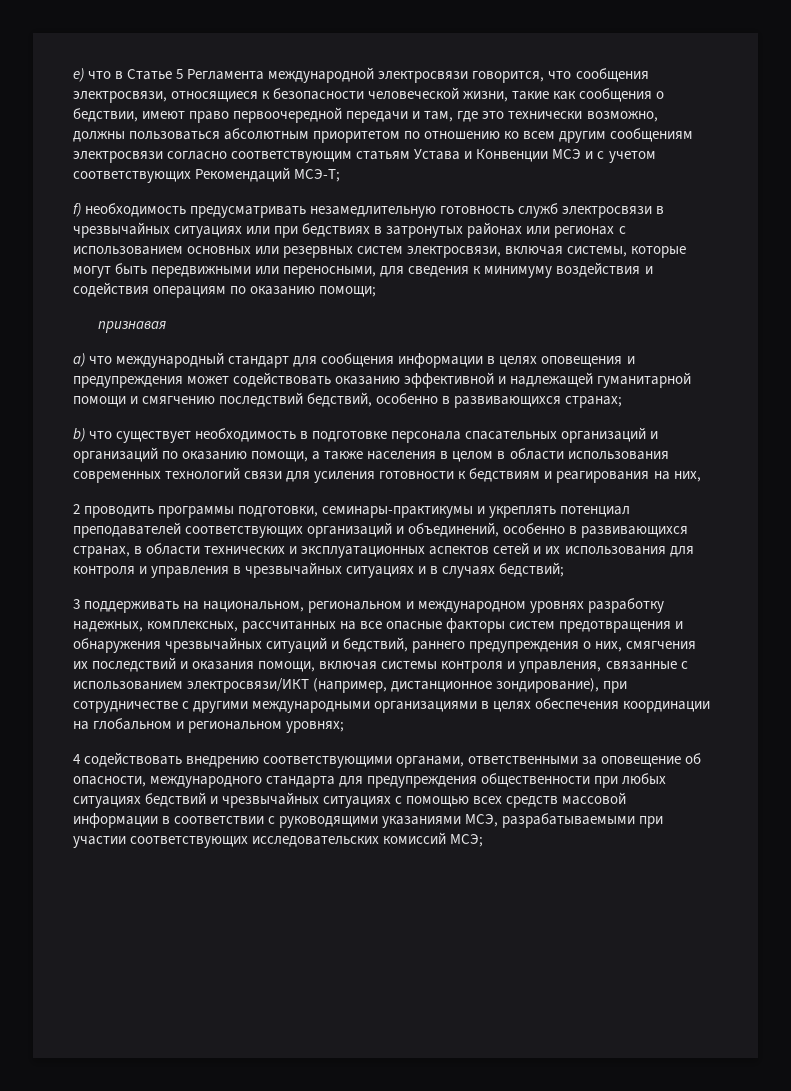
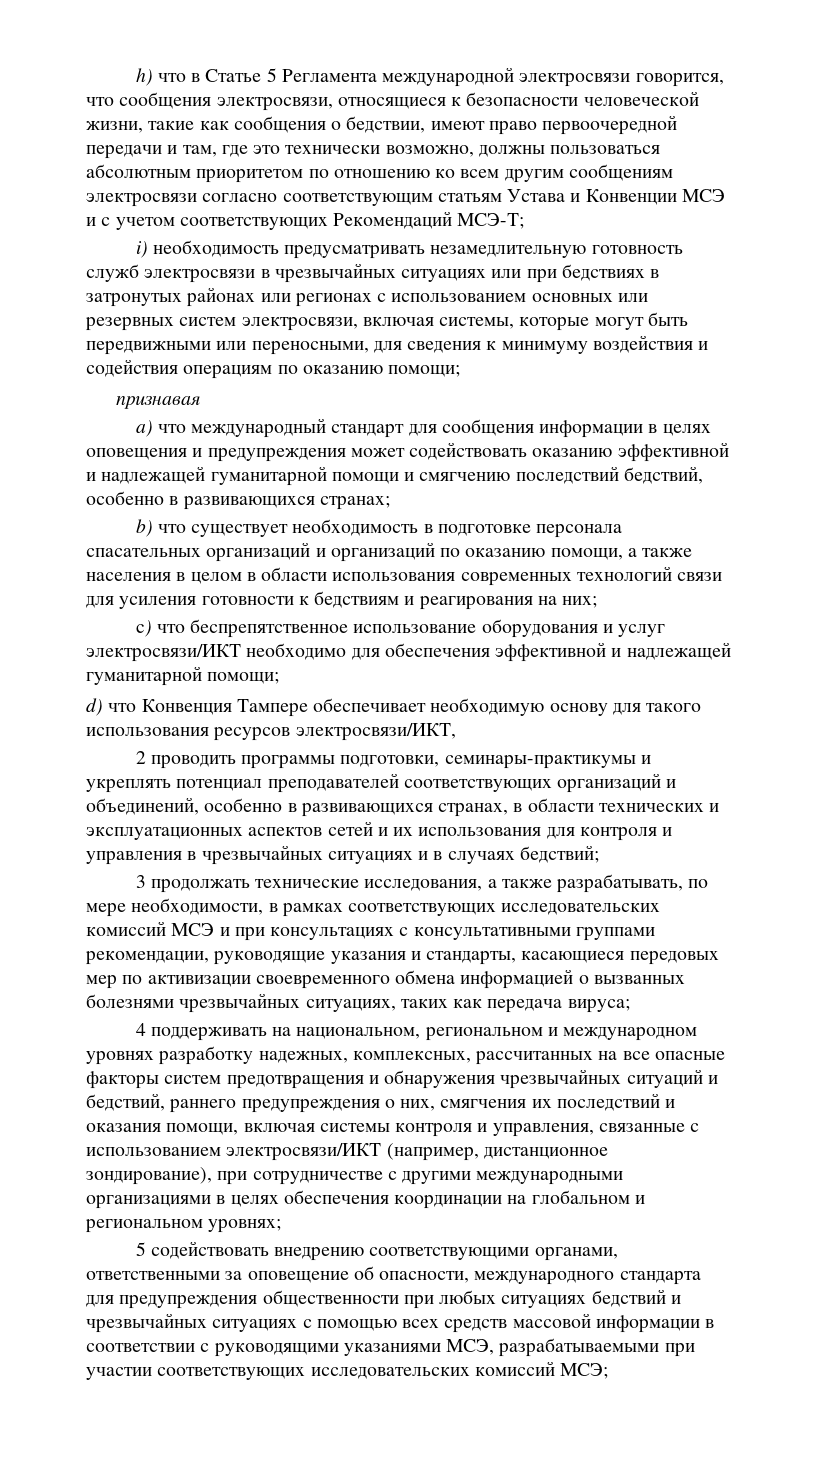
[73,68,84,82] e) -> [135,68,153,86] h)
[73,203,81,217] f) -> [135,241,148,258] i)
[673,471,701,482] них, -> [562,596,598,608] [135,619,666,638] [86,642,731,662] [86,666,280,686] [86,698,702,717] [86,723,456,741] них; // c) что беспрепятственное использование оборудования и услуг электросвязи/ИКТ необходимо для обеспечения эффективной и надлежащей гуманитарной помощи; // d) что Конвенция Тампере обеспечивает необходимую основу для такого использования ресурсов электросвязи/ИКТ,
(80, 604) none -> [150,874,709,893] [86,898,661,917] [86,921,655,941] [85,951,719,965] [86,969,685,989] [86,993,630,1013] [135,1023,146,1036] продолжать технические исследования, а также разрабатывать, по мере необходимости, в рамках соответствующих исследовательских комиссий МСЭ и при консультациях с консультативными группами рекомендации, руководящие указания и стандарты, касающиеся передовых мер по активизации своевременного обмена информацией о вызванных болезнями чрезвычайных ситуациях, таких как передача вируса; // 4
[73,754,81,764] 4 -> [135,1242,146,1256] 5

